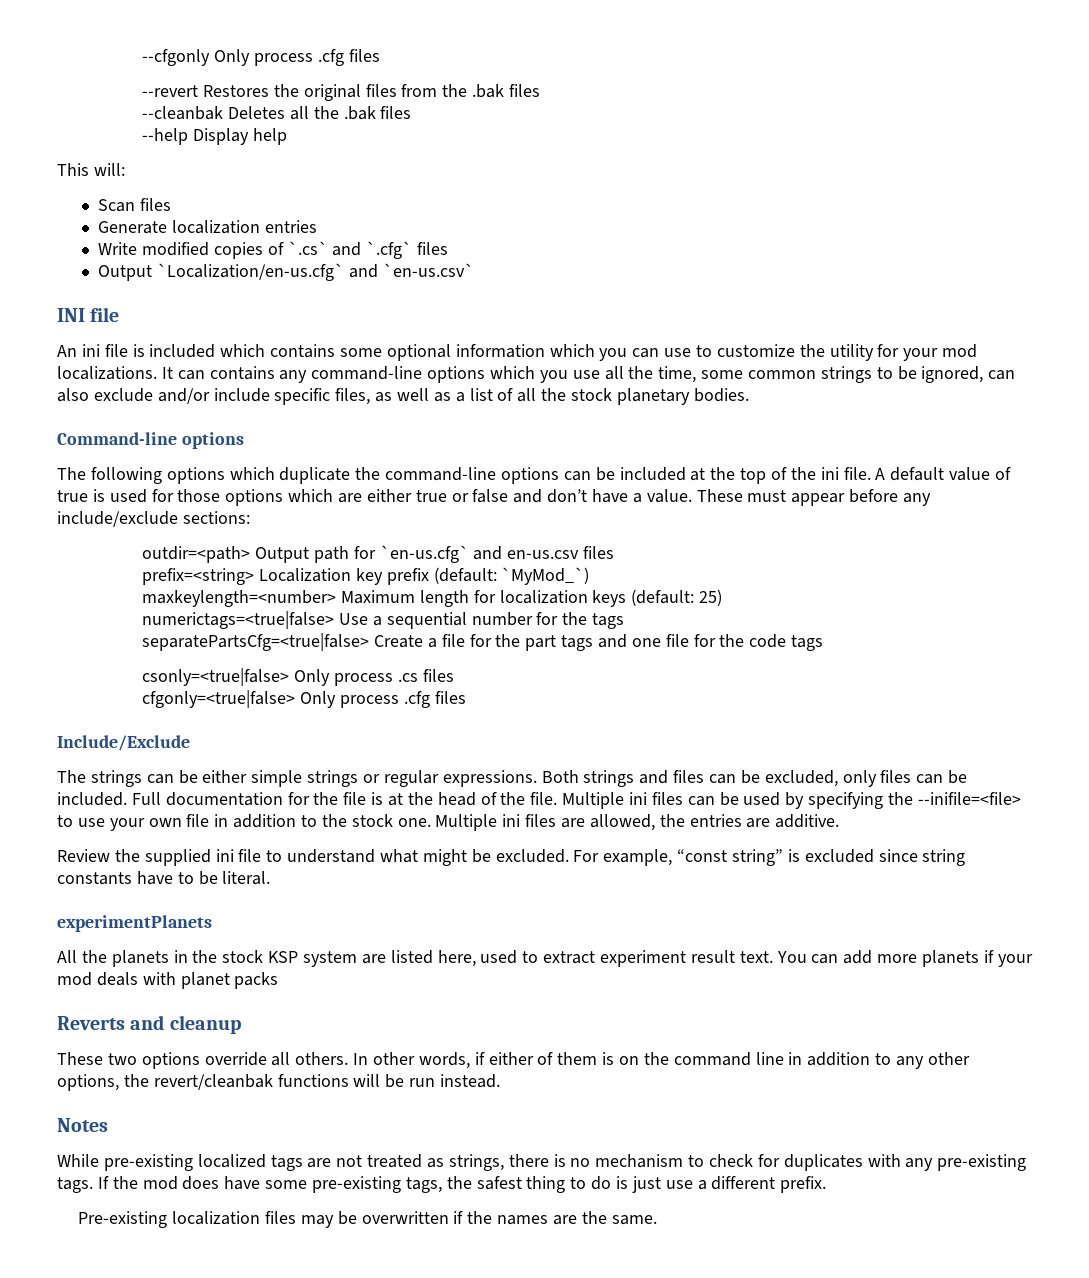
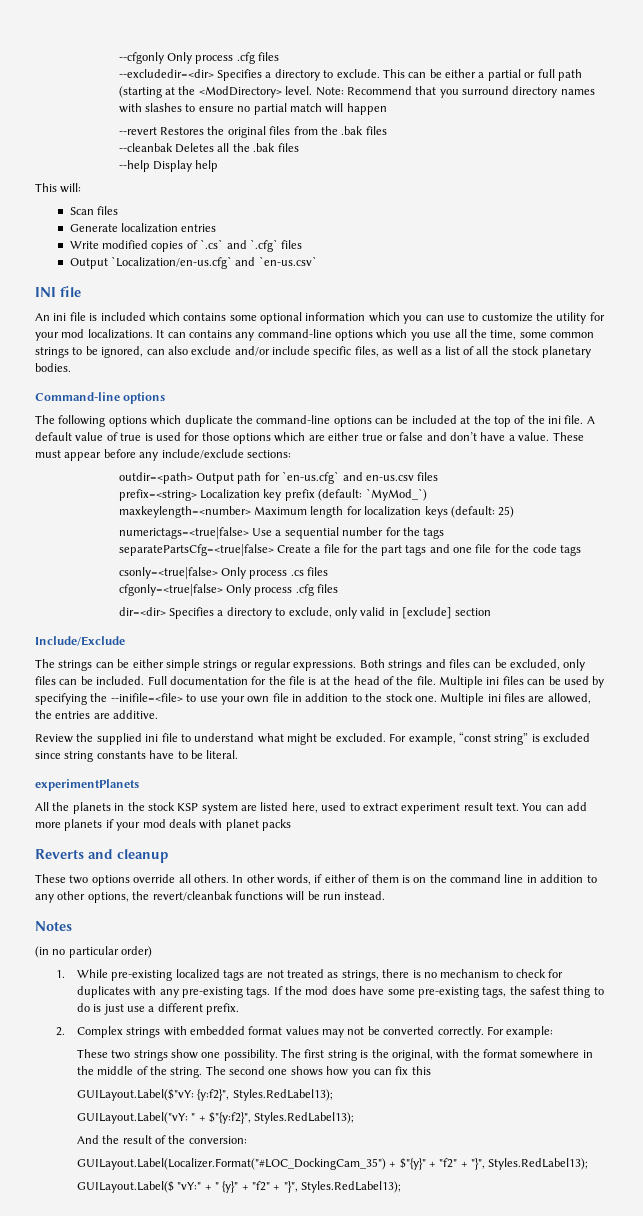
(380, 55) none -> [118,69,582,81] [118,86,595,98] [118,103,387,115] // --excludedir=<dir> Specifies a directory to exclude. This can be either a partial or full path (starting at the <ModDirectory> level. Note: Recommend that you surround directory names with slashes to ensure no partial match will happen
(466, 697) none -> [118,607,492,619] // dir=<dir> Specifies a directory to exclude, only valid in [exclude] section
(108, 1125) none -> [35,946,153,958] [55,970,65,978] (in no particular order) // 1.
[78,1211,657,1228] Pre-existing localization files may be overwritten if the names are the same. -> [55,1026,554,1038] [76,1049,593,1061] [76,1066,431,1078] [76,1089,333,1101] [76,1112,355,1124] [76,1135,247,1144] [76,1158,589,1170] [76,1181,402,1193] 2. Complex strings with embedded format values may not be converted correctly. For example: // These two strings show one possibility. The first string is the original, with the format somewhere in the middle of the string. The second one shows how you can fix this // GUILayout.Label($"vY: {y:f2}", Styles.RedLabel13); // GUILayout.Label("vY: " + $"{y:f2}", Styles.RedLabel13); // And the result of the conversion: // GUILayout.Label(Localizer.Format("#LOC_DockingCam_35") + $"{y}" + "f2" + "}", Styles.RedLabel13); // GUILayout.Label($ "vY:" + " {y}" + "f2" + "}", Styles.RedLabel13);

